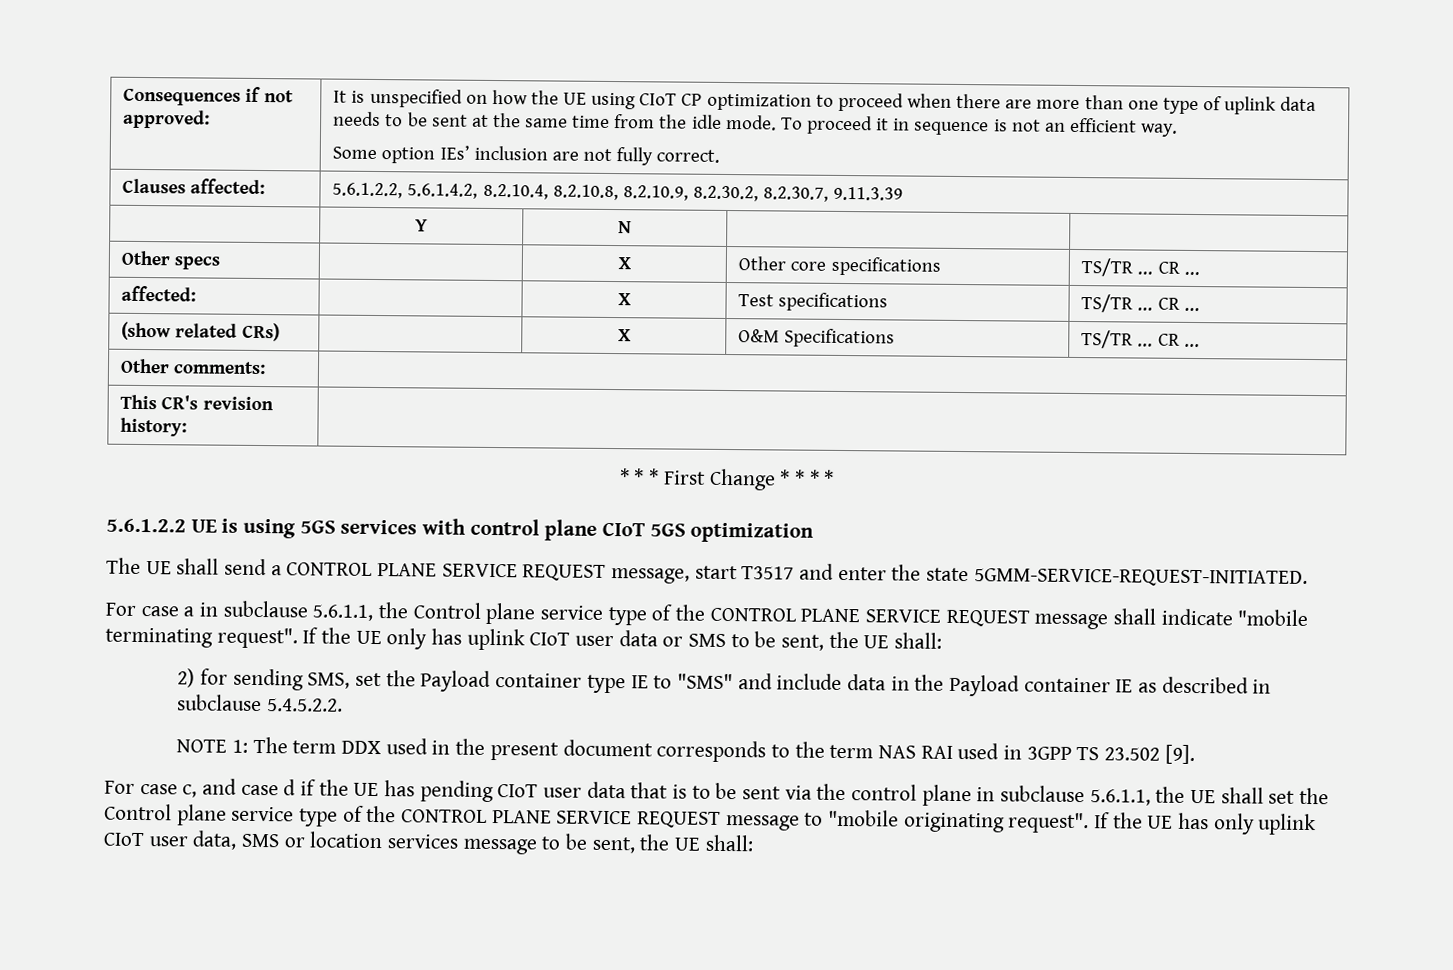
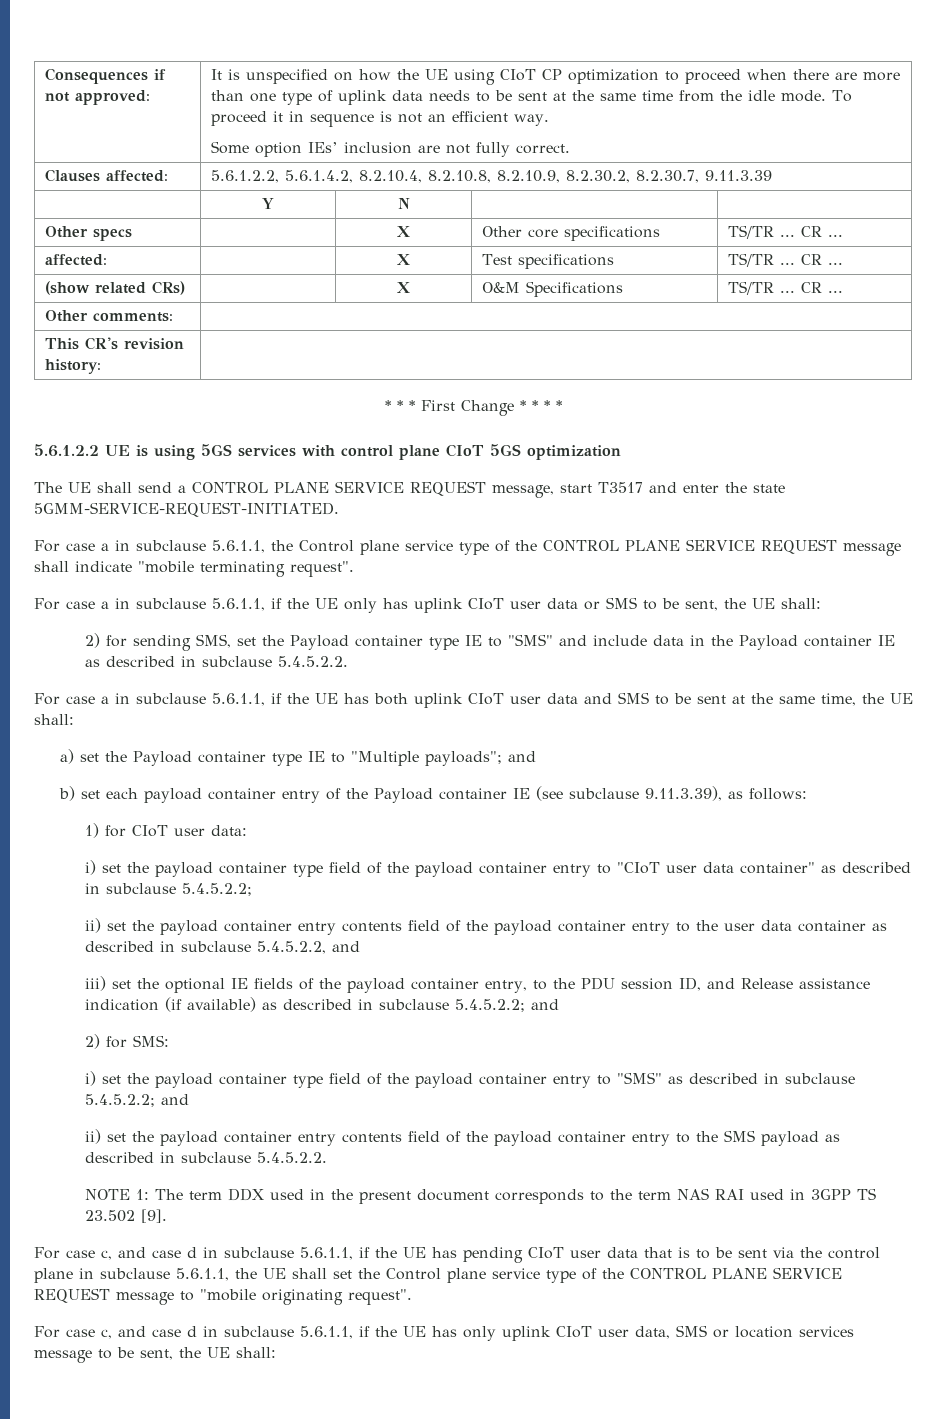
[302,627,319,644] If -> [34,598,282,611] // For case a in subclause 5.6.1.1, if
(344, 705) none -> [34,692,913,708] [34,714,74,725] [59,749,536,766] [58,786,807,803] [85,823,248,838] [85,860,912,877] [85,883,253,896] [85,918,888,935] [85,941,361,954] [85,976,871,993] [85,997,560,1012] [85,1034,170,1049] [85,1071,856,1088] [85,1094,190,1107] [85,1129,841,1146] [85,1152,328,1163] // For case a in subclause 5.6.1.1, if the UE has both uplink CIoT user data and SMS to be sent at the same time, the UE shall: // a) set the Payload container type IE to "Multiple payloads"; and // b) set each payload container entry of the Payload container IE (see subclause 9.11.3.39), as follows: // 1) for CIoT user data: // i) set the payload container type field of the payload container entry to "CIoT user data container" as described in subclause 5.4.5.2.2; // ii) set the payload container entry contents field of the payload container entry to the user data container as described in subclause 5.4.5.2.2, and // iii) set the optional IE fields of the payload container entry, to the PDU session ID, and Release assistance indication (if available) as described in subclause 5.4.5.2.2; and // 2) for SMS: // i) set the payload container type field of the payload container entry to "SMS" as described in subclause 5.4.5.2.2; and // ii) set the payload container entry contents field of the payload container entry to the SMS payload as described in subclause 5.4.5.2.2.
(297, 787) none -> [203,1247,353,1260] in subclause 5.6.1.1,
[1094,812,1111,829] If -> [34,1326,370,1339] // For case c, and case d in subclause 5.6.1.1, if

